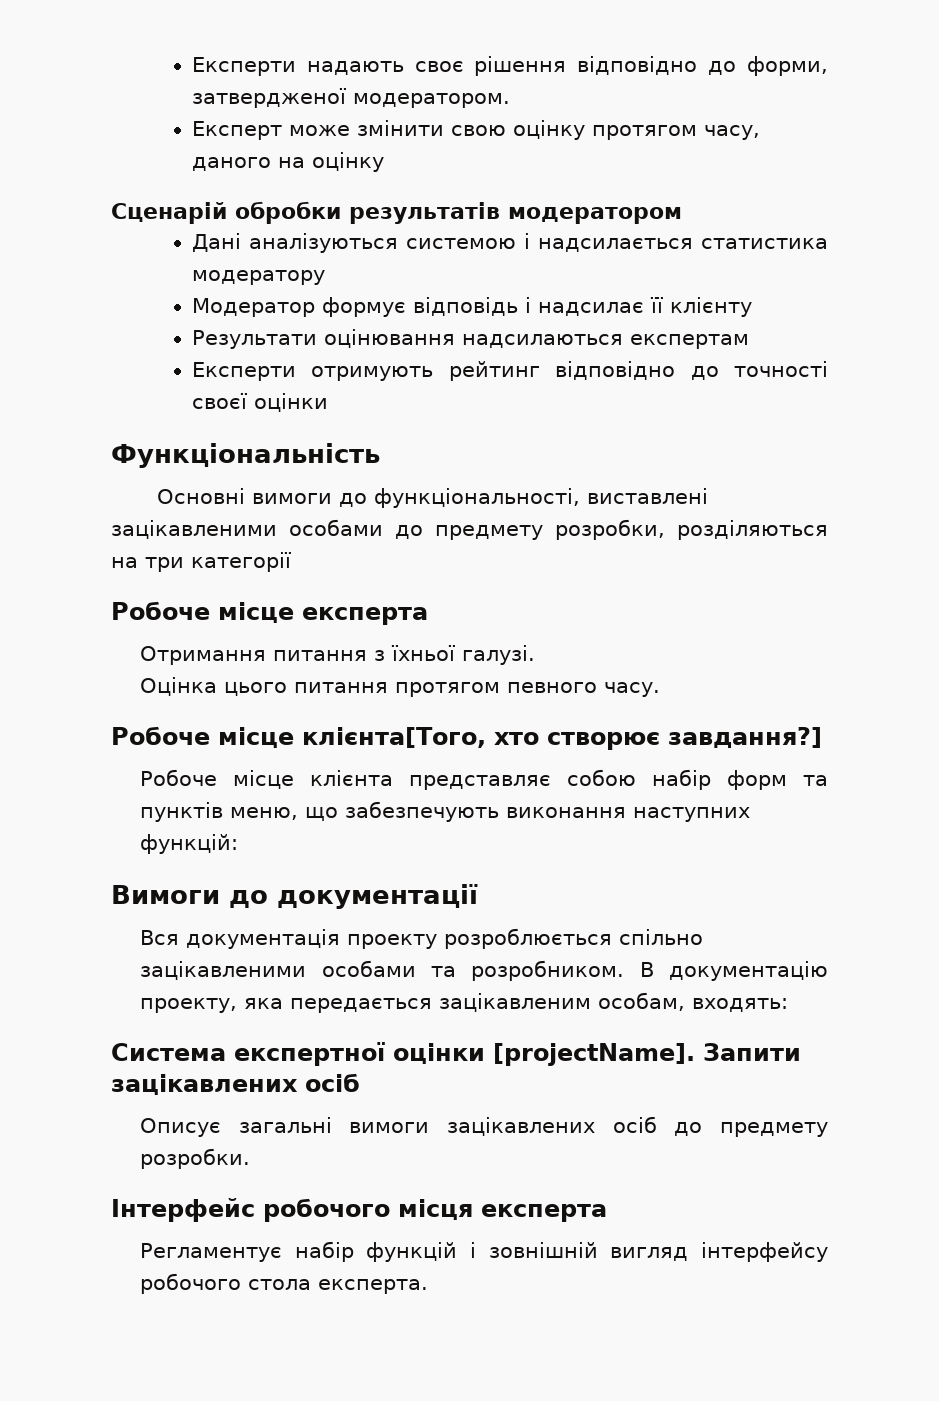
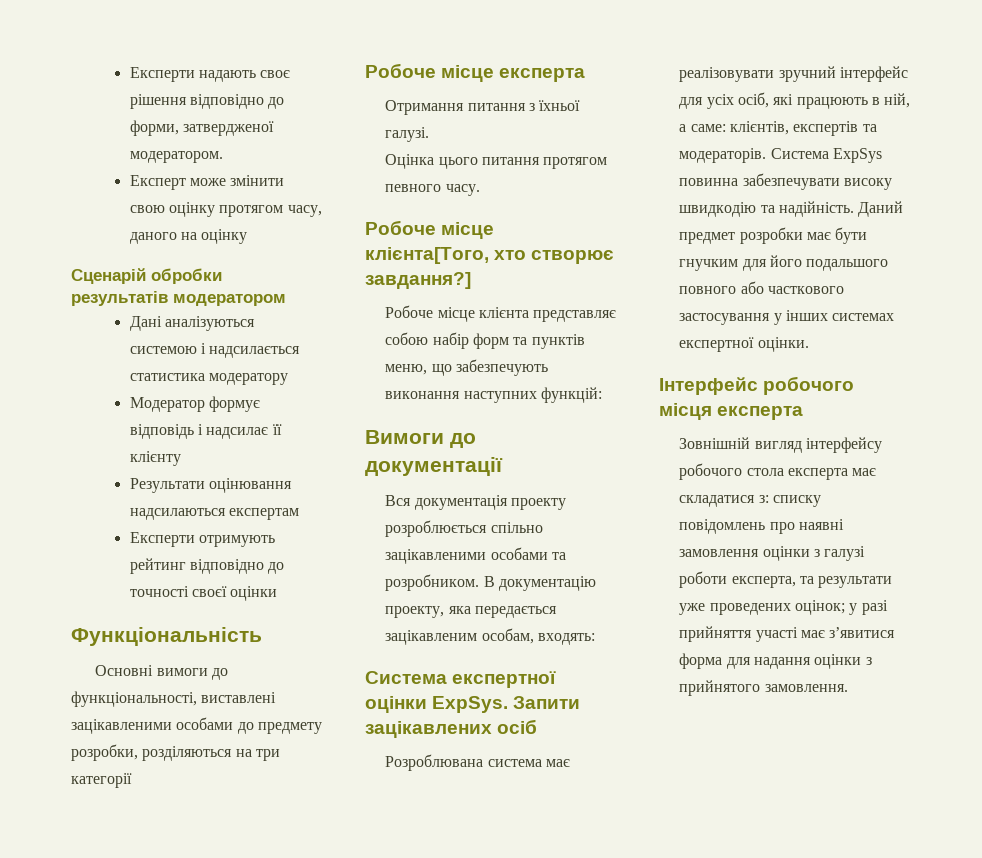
[493,1043,695,1066] [projectName]. -> [432,696,509,713] ExpSys.
[140,1116,828,1137] [140,1148,251,1169] [111,1198,607,1222] [140,1241,828,1262] [140,1273,429,1294] Описує загальні вимоги зацікавлених осіб до предмету розробки. // Інтерфейс робочого місця експерта // Регламентує набір функцій і зовнішній вигляд інтерфейсу робочого стола експерта. -> [385,754,571,771] [679,66,909,82] [679,92,911,109] [679,121,877,136] [679,148,883,163] [679,173,893,190] [679,201,904,217] [679,227,868,244] [679,255,889,271] [679,281,845,294] [679,310,895,325] [679,337,809,352] [659,376,855,395] [659,403,804,420] [679,437,883,453] [679,463,877,480] [679,495,822,507] [679,519,845,534] [679,546,866,561] [679,571,893,588] [679,600,888,615] [679,626,896,642] [679,653,872,669] [679,680,848,696] Розроблювана система має реалізовувати зручний інтерфейс для усіх осіб, які працюють в ній, а саме: клієнтів, експертів та модераторів. Система ExpSys повинна забезпечувати високу швидкодію та надійність. Даний предмет розробки має бути гнучким для його подальшого повного або часткового застосування у інших системах експертної оцінки. // Інтерфейс робочого місця експерта // Зовнішній вигляд інтерфейсу робочого стола експерта має складатися з: списку повідомлень про наявні замовлення оцінки з галузі роботи експерта, та результати уже проведених оцінок; у разі прийняття участі має з’явитися форма для надання оцінки з прийнятого замовлення.

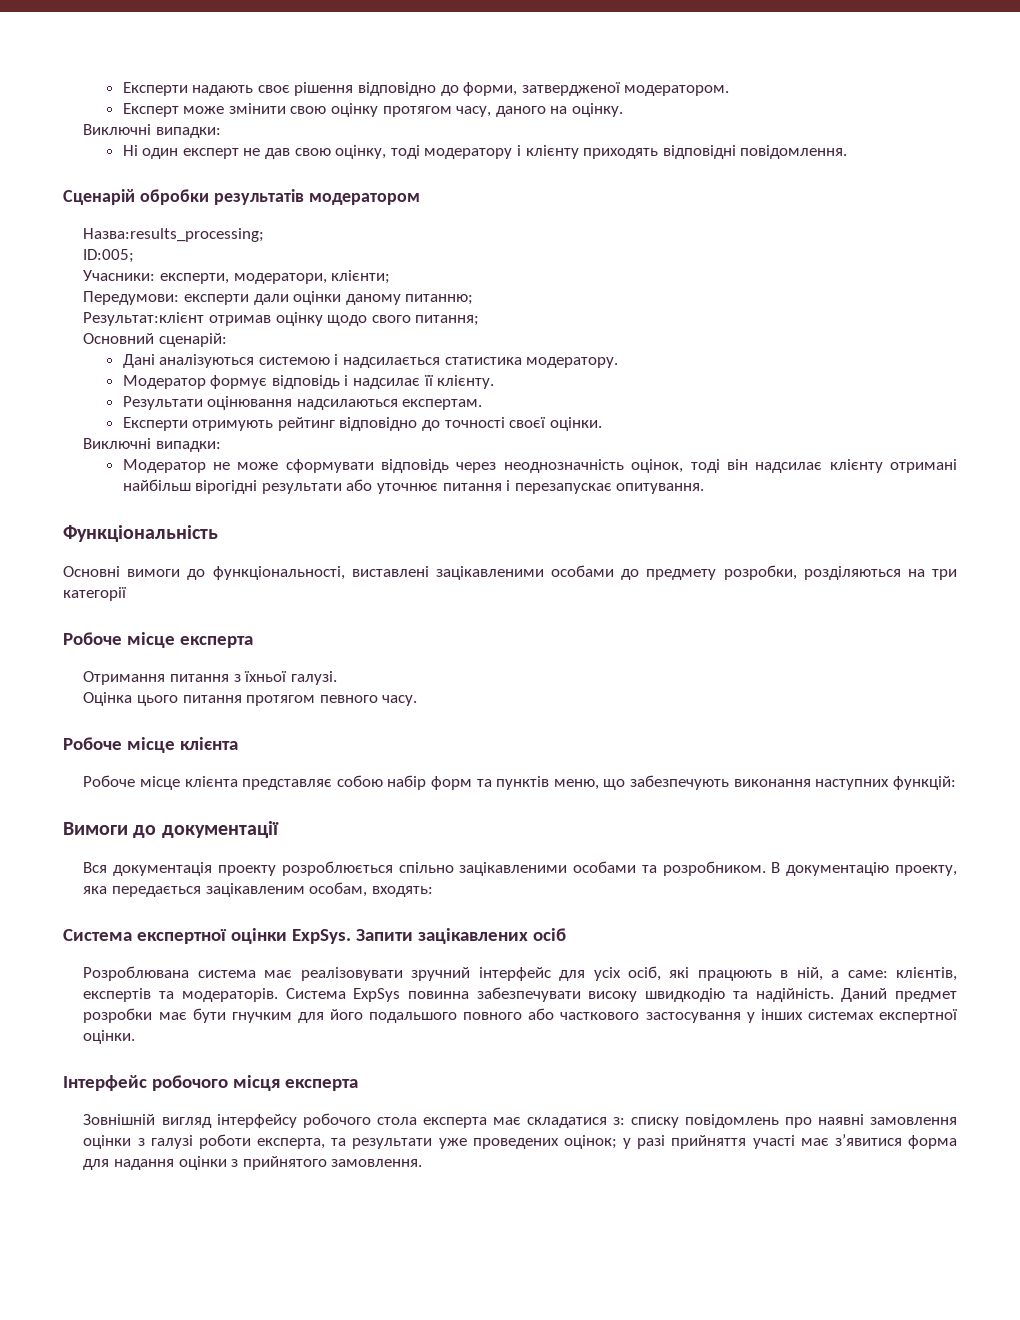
[201,229,248,244] [71,268,222,284] [71,291,286,306] оцінку // Сценарій обробки результатів модератором -> [571,103,623,117] [83,124,222,138] [122,145,848,159] [63,189,420,205] [83,228,265,242] [83,249,135,263] [83,270,391,284] [83,291,474,305] [83,312,480,326] [83,333,228,347] оцінку. // Виключні випадки: // Ні один експерт не дав свою оцінку, тоді модератору і клієнту приходять відповідні повідомлення. // Сценарій обробки результатів модератором // Назва:results_processing; // ID:005; // Учасники: експерти, модератори, клієнти; // Передумови: експерти дали оцінки даному питанню; // Результат:клієнт отримав оцінку щодо свого питання; // Основний сценарій:
[208,373,288,385] модератору -> [526,357,619,368] модератору.
[129,451,181,466] клієнту -> [437,375,495,389] клієнту.
[228,508,299,520] експертам -> [402,399,483,410] експертам.
[230,586,278,601] оцінки -> [549,417,602,431] [83,438,222,452] [122,459,958,473] [122,479,705,494] оцінки. // Виключні випадки: // Модератор не може сформувати відповідь через неоднозначність оцінок, тоді він надсилає клієнту отримані найбільш вірогідні результати або уточнює питання і перезапускає опитування.
[365,247,615,264] [365,272,471,289] клієнта[Того, хто створює завдання?] -> [179,737,238,750] клієнта

